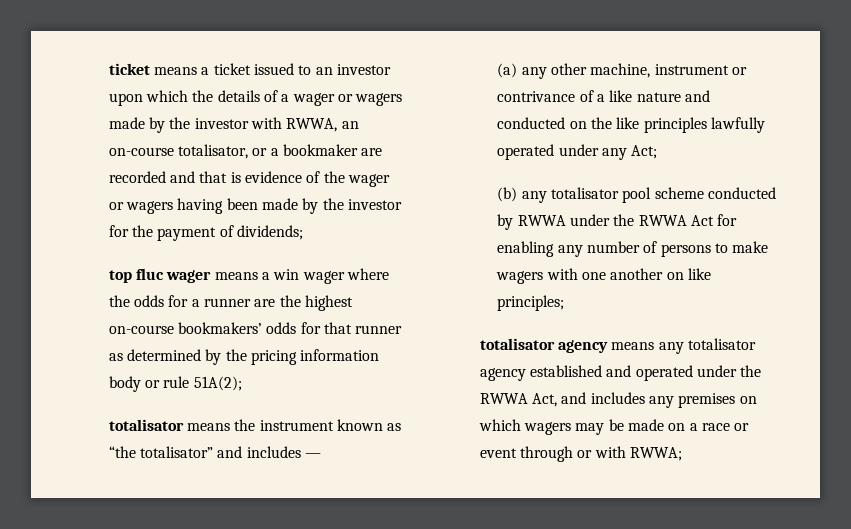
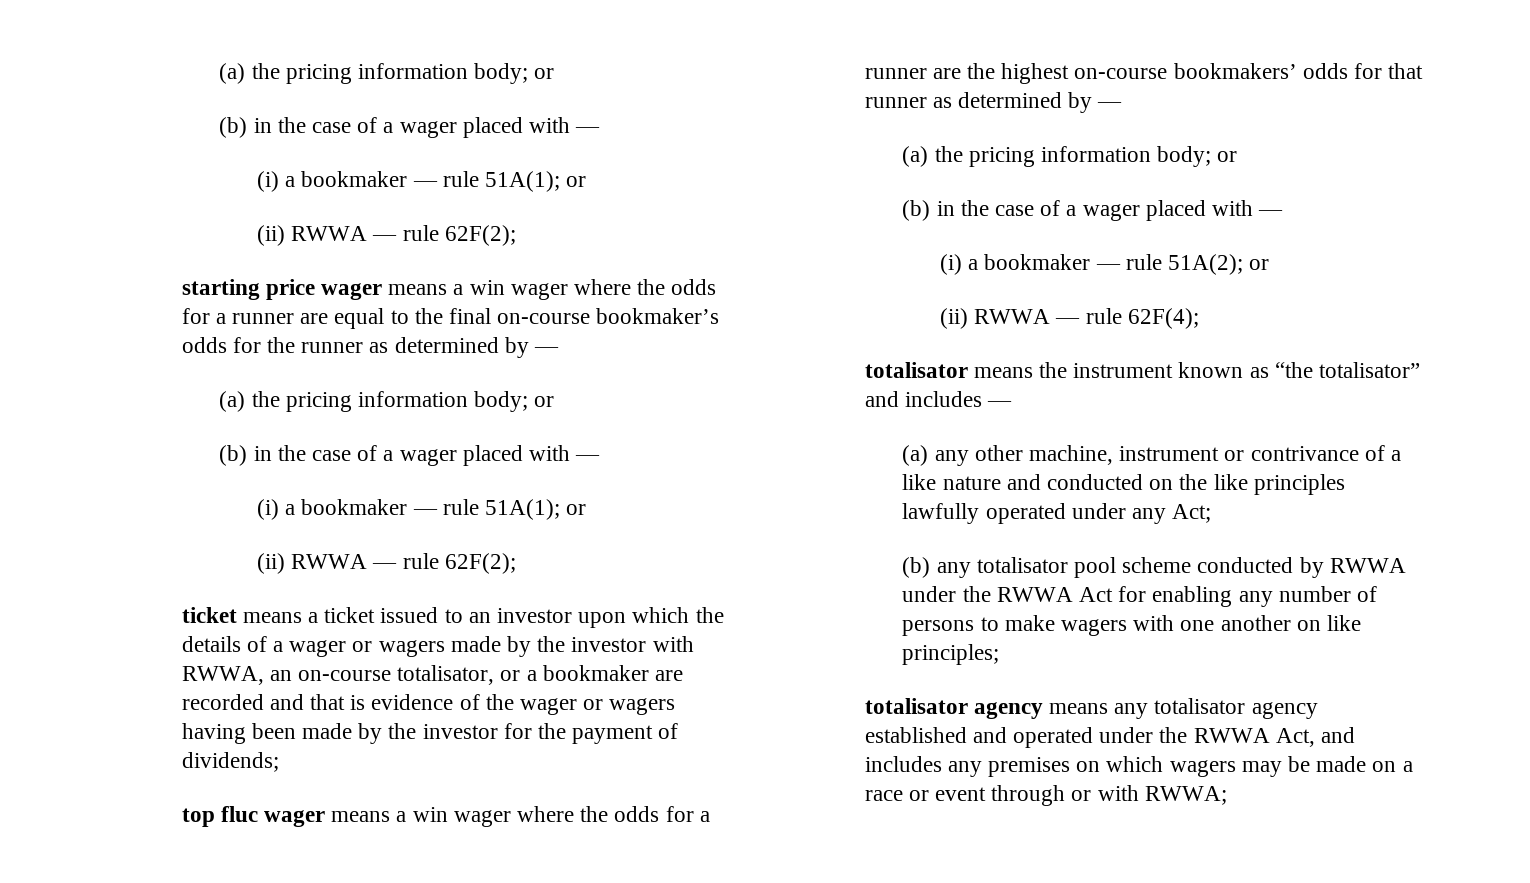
(108, 69) none -> [219,63,555,84] [219,117,601,138] [257,171,587,192] [257,225,516,246] [181,279,717,300] [181,308,720,329] [181,337,560,358] [219,391,555,412] [219,445,601,466] [257,499,587,520] [257,553,516,574] (a) the pricing information body; or // (b) in the case of a wager placed with — // (i) a bookmaker — rule 51A(1); or // (ii) RWWA — rule 62F(2); // starting price wager means a win wager where the odds for a runner are equal to the final on-course bookmaker’s odds for the runner as determined by — // (a) the pricing information body; or // (b) in the case of a wager placed with — // (i) a bookmaker — rule 51A(1); or // (ii) RWWA — rule 62F(2); //
[225,349,380,365] [108,376,242,392] the pricing information body or rule 51A(2); -> [1097,102,1123,108] [902,146,1238,167] [902,200,1284,221] [940,254,1270,275] [940,308,1199,329] — // (a) the pricing information body; or // (b) in the case of a wager placed with — // (i) a bookmaker — rule 51A(2); or // (ii) RWWA — rule 62F(4);

